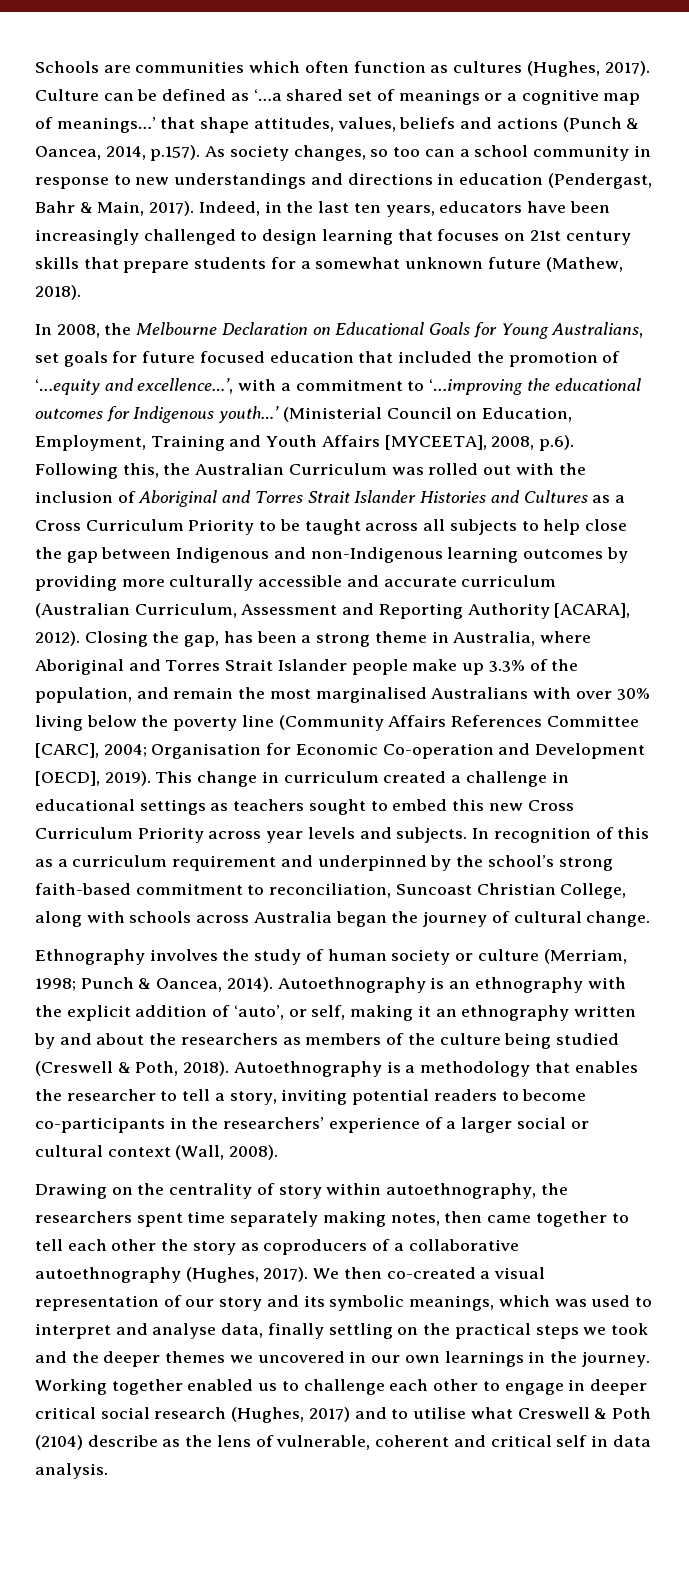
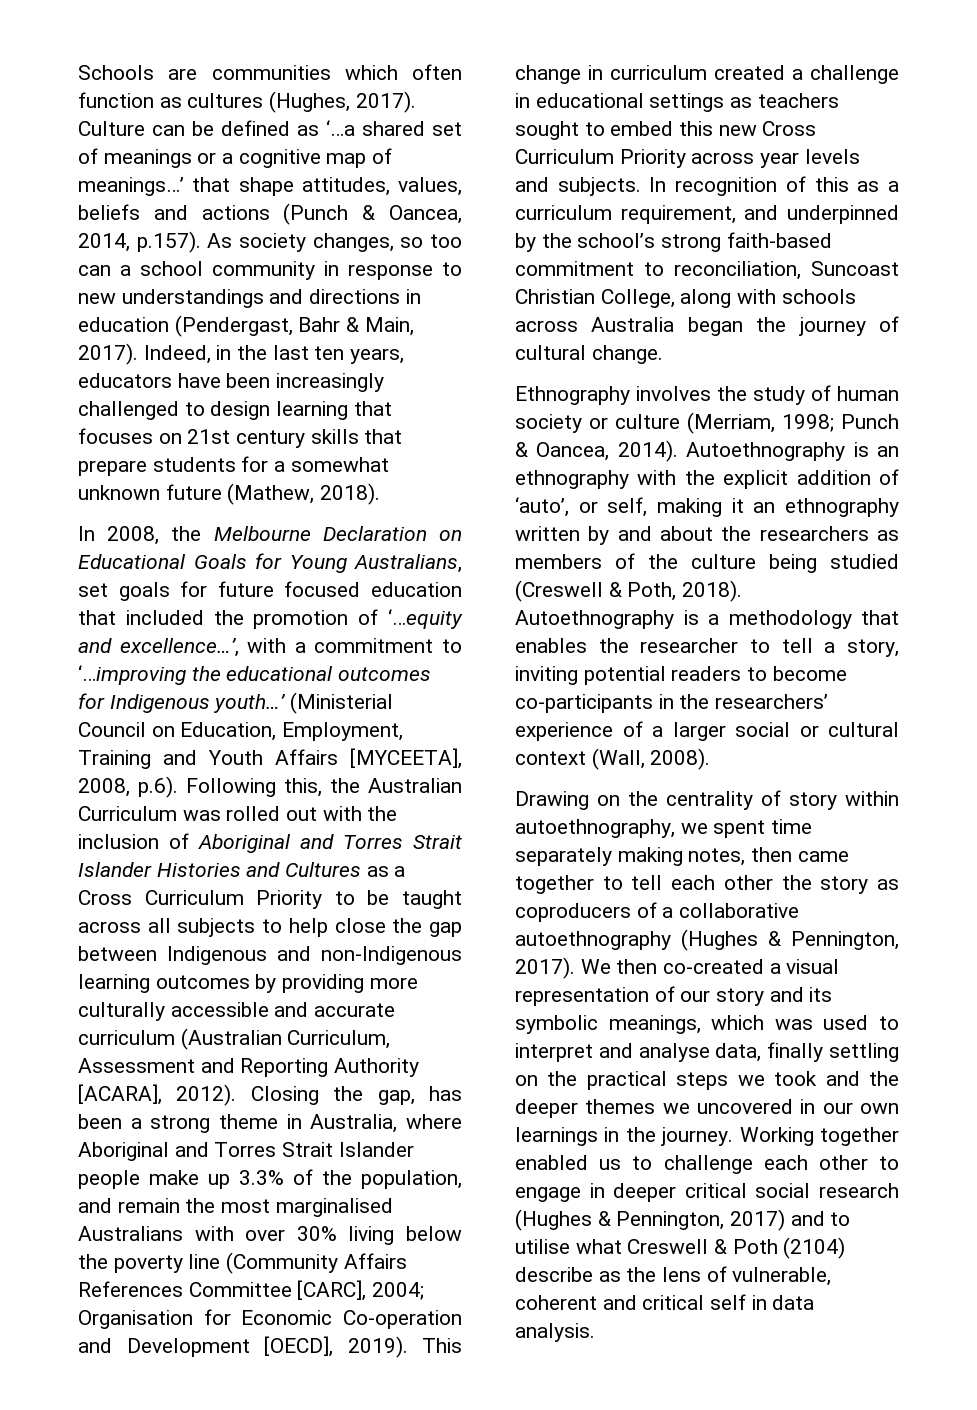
[172,855,277,871] requirement -> [620,205,736,224] requirement,
[540,1183,568,1195] [35,1211,132,1223] the researchers -> [680,823,708,834] we
[185,1267,259,1283] (Hughes, -> [681,929,899,951] (Hughes & Pennington,
[231,1407,305,1423] (Hughes, -> [515,1209,725,1231] (Hughes & Pennington,

